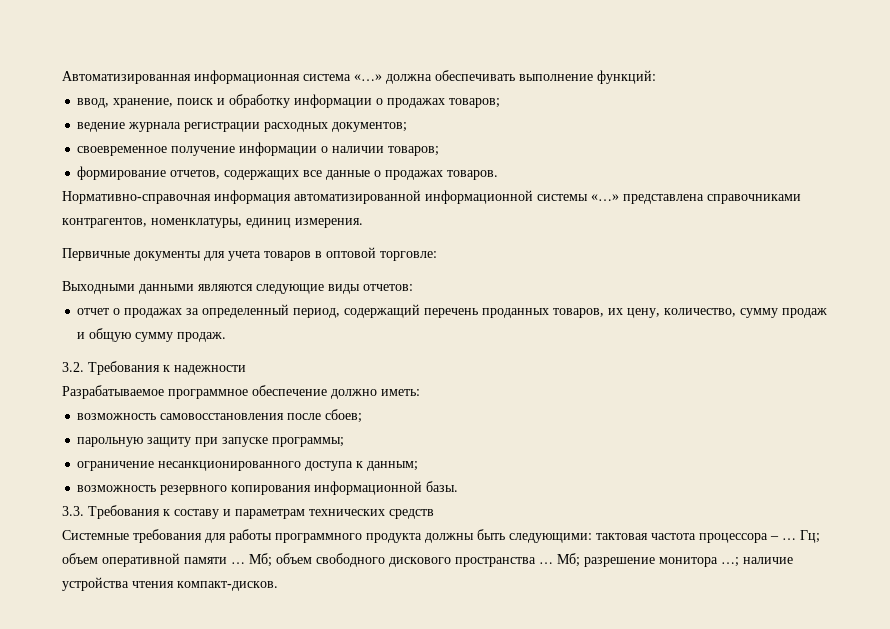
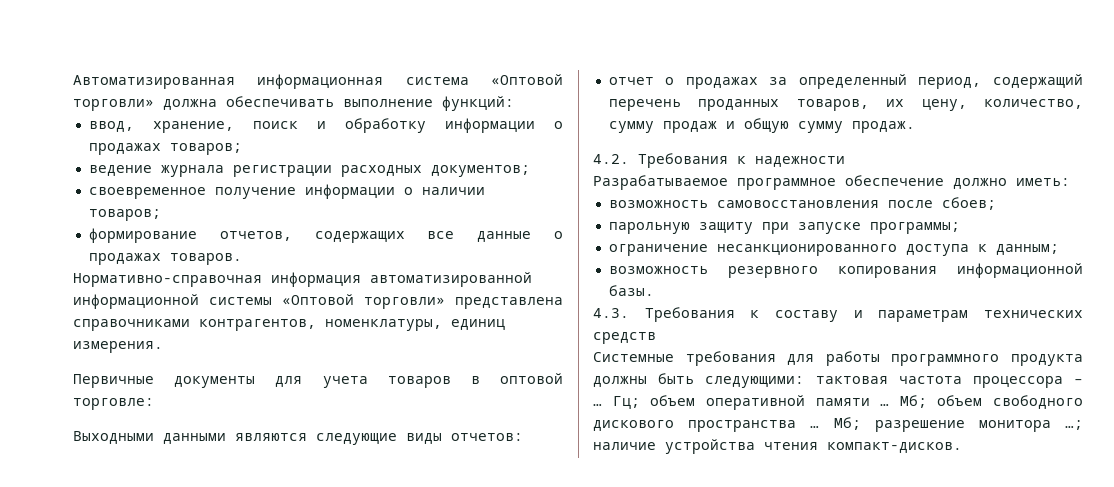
[354,74,382,81] «…» -> [491,74,563,85] [73,99,154,111] «Оптовой торговли»
[591,194,619,201] «…» -> [282,294,445,309] «Оптовой торговли»
[62,362,84,372] 3.2. -> [593,154,629,164] 4.2.
[62,506,84,516] 3.3. -> [593,308,629,318] 4.3.

